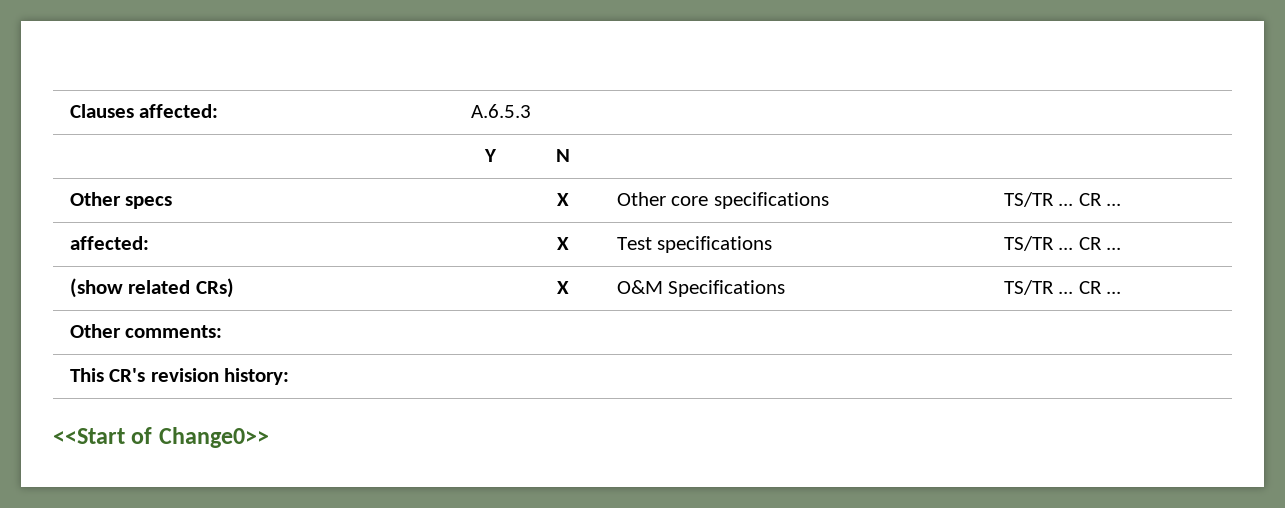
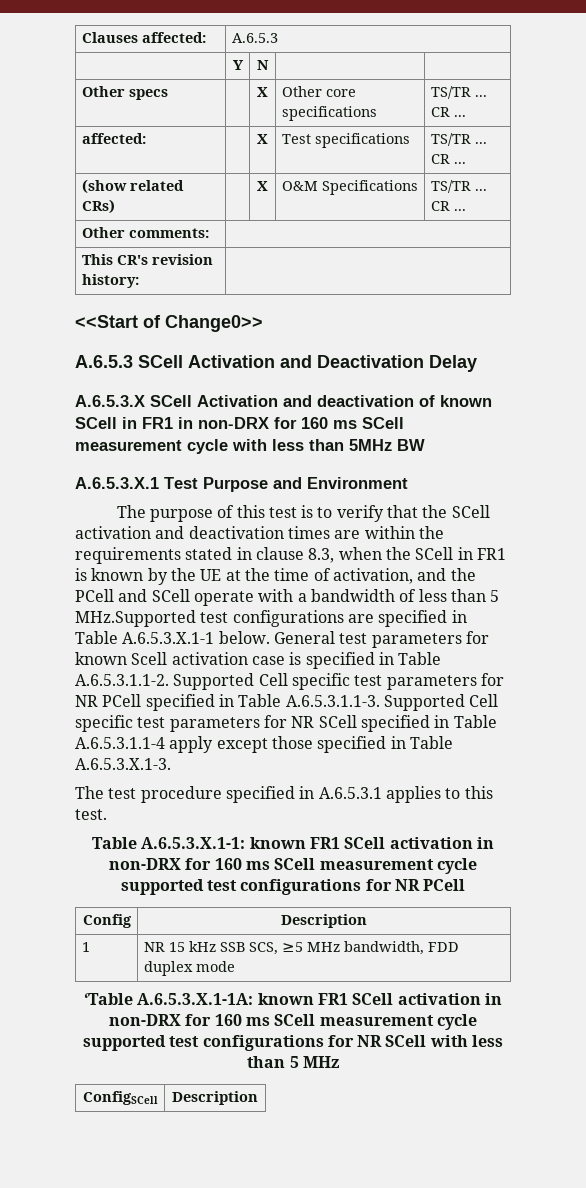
(269, 437) none -> [75,355,477,372] [75,395,492,407] [75,417,404,429] [75,439,425,454] [75,477,408,492] [116,505,490,522] [75,526,444,539] [75,547,506,564] [75,568,476,585] [75,589,500,606] [75,610,467,627] [75,631,489,648] [75,652,442,669] [75,673,504,690] [75,694,499,711] [75,715,497,732] [75,736,453,753] [75,758,171,770] [75,786,493,803] [75,809,107,820] [92,837,494,849] [109,858,477,874] [120,879,466,895] [82,914,132,928] [281,914,367,928] [81,942,90,952] [143,941,459,955] [143,961,235,976] [84,992,502,1005] [109,1014,477,1030] [82,1035,504,1051] [247,1056,339,1068] [82,1091,158,1105] [172,1091,258,1105] // A.6.5.3 SCell Activation and Deactivation Delay // A.6.5.3.X SCell Activation and deactivation of known SCell in FR1 in non-DRX for 160 ms SCell measurement cycle with less than 5MHz BW // A.6.5.3.X.1 Test Purpose and Environment // The purpose of this test is to verify that the SCell activation and deactivation times are within the requirements stated in clause 8.3, when the SCell in FR1 is known by the UE at the time of activation, and the PCell and SCell operate with a bandwidth of less than 5 MHz.Supported test configurations are specified in Table A.6.5.3.X.1-1 below. General test parameters for known Scell activation case is specified in Table A.6.5.3.1.1-2. Supported Cell specific test parameters for NR PCell specified in Table A.6.5.3.1.1-3. Supported Cell specific test parameters for NR SCell specified in Table A.6.5.3.1.1-4 apply except those specified in Table A.6.5.3.X.1-3. // The test procedure specified in A.6.5.3.1 applies to this test. // Table A.6.5.3.X.1-1: known FR1 SCell activation in non-DRX for 160 ms SCell measurement cycle supported test configurations for NR PCell // Config | Description // 1 | NR 15 kHz SSB SCS, ≥5 MHz bandwidth, FDD duplex mode // ‘Table A.6.5.3.X.1-1A: known FR1 SCell activation in non-DRX for 160 ms SCell measurement cycle supported test configurations for NR SCell with less than 5 MHz // ConfigSCell | Description

